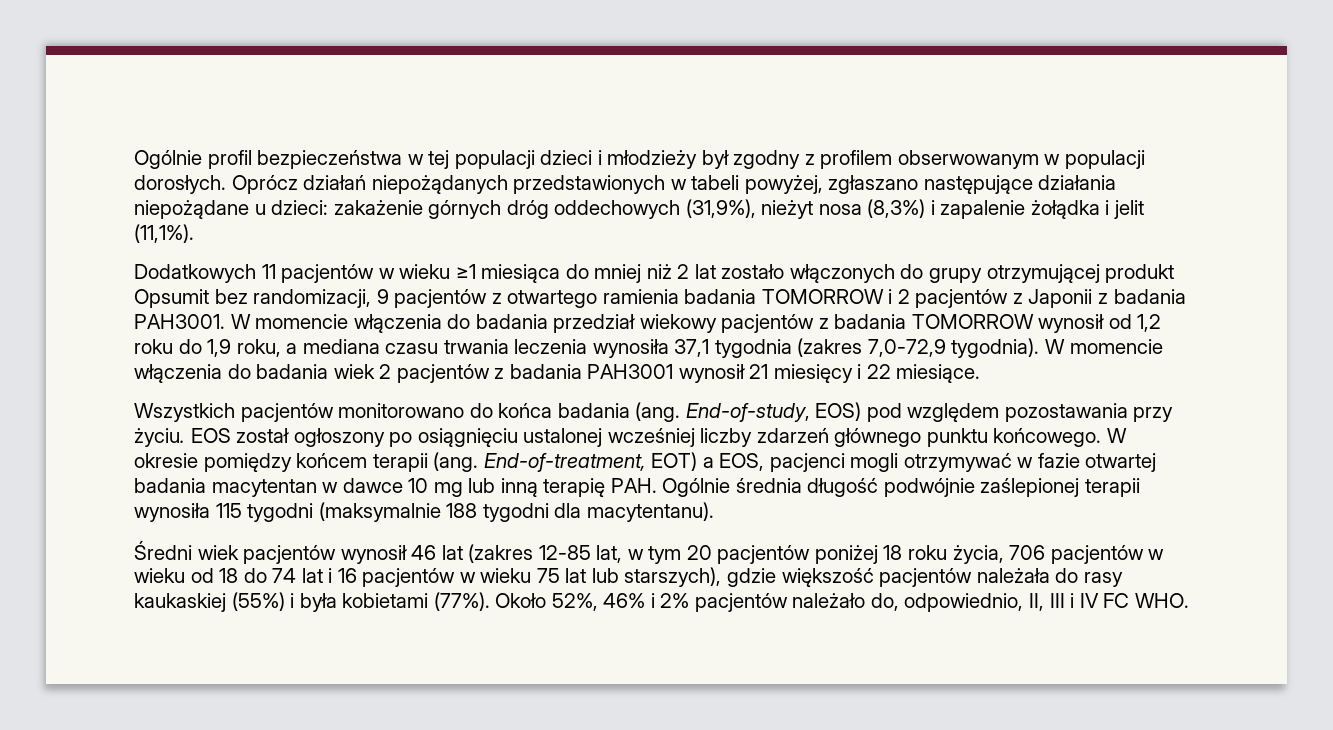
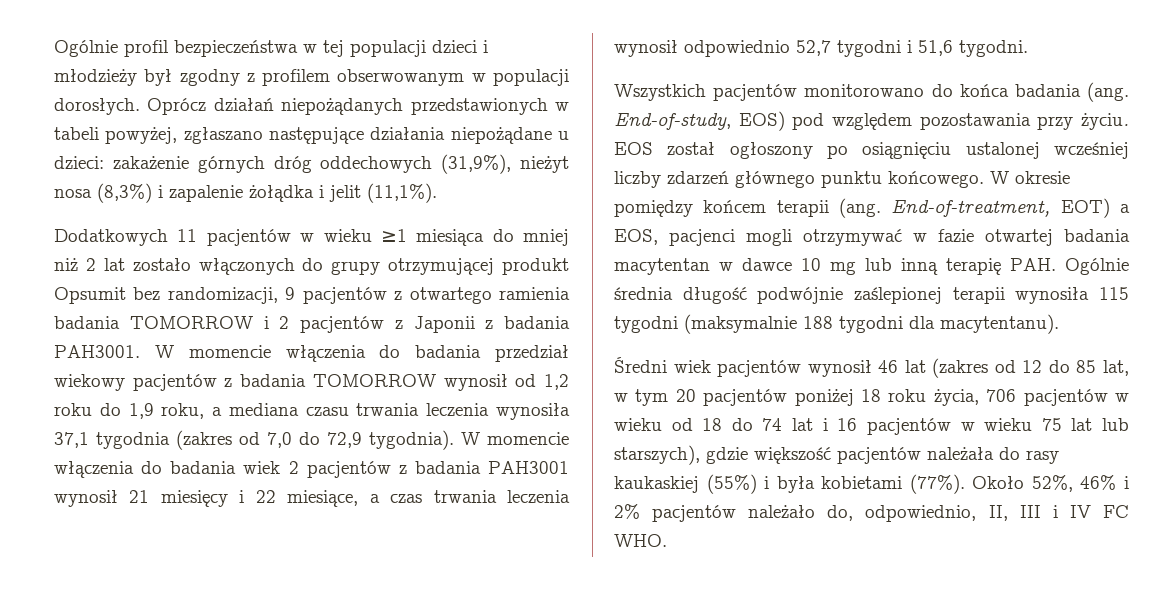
[867,339,946,357] 7,0-72,9 -> [239,432,362,448] od 7,0 do 72,9
[896,364,981,383] miesiące. -> [287,490,571,507] [614,40,1028,57] miesiące, a czas trwania leczenia wynosił odpowiednio 52,7 tygodni i 51,6 tygodni.
[538,545,591,560] 12-85 -> [994,360,1097,373] od 12 do 85

